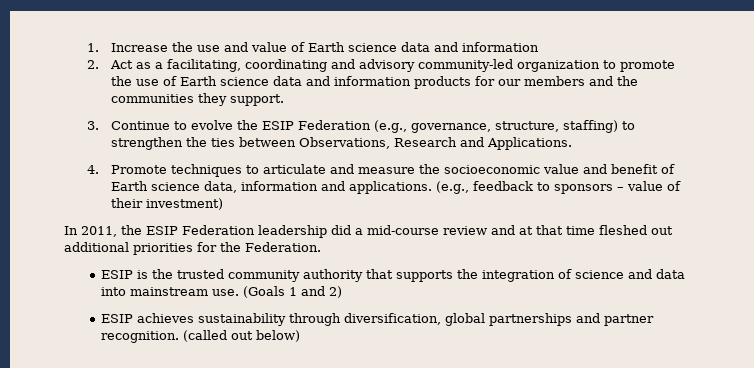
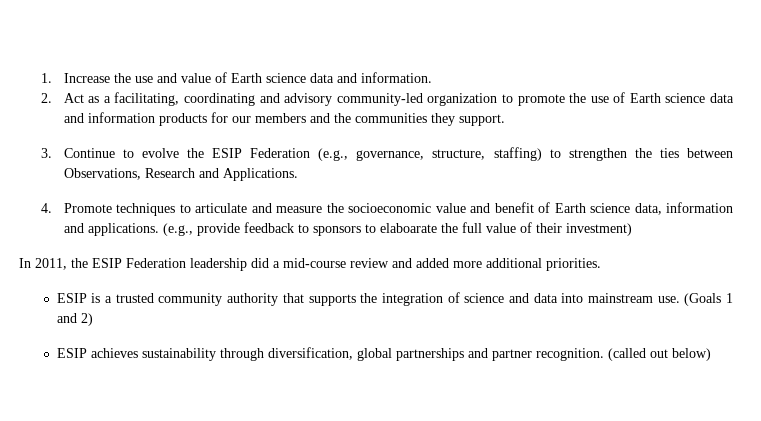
[461,42,539,52] information -> [360,72,432,83] information.
(469, 187) none -> [196,223,240,236] provide
[616,187,624,191] – -> [364,222,482,233] to elaboarate the full
[519,225,673,235] [64,242,321,255] at that time fleshed out additional priorities for the Federation. -> [416,258,601,271] added more additional priorities.
[152,269,174,279] the -> [105,296,113,303] a

